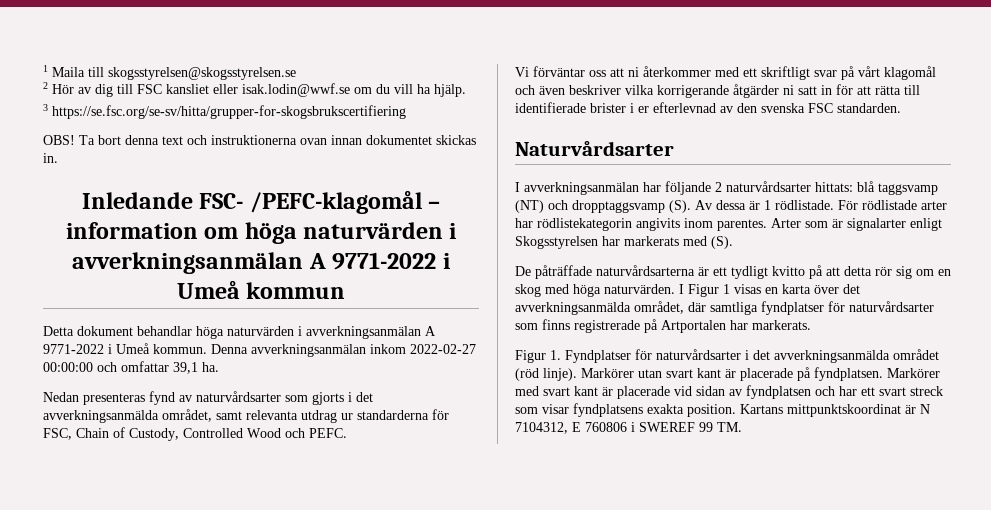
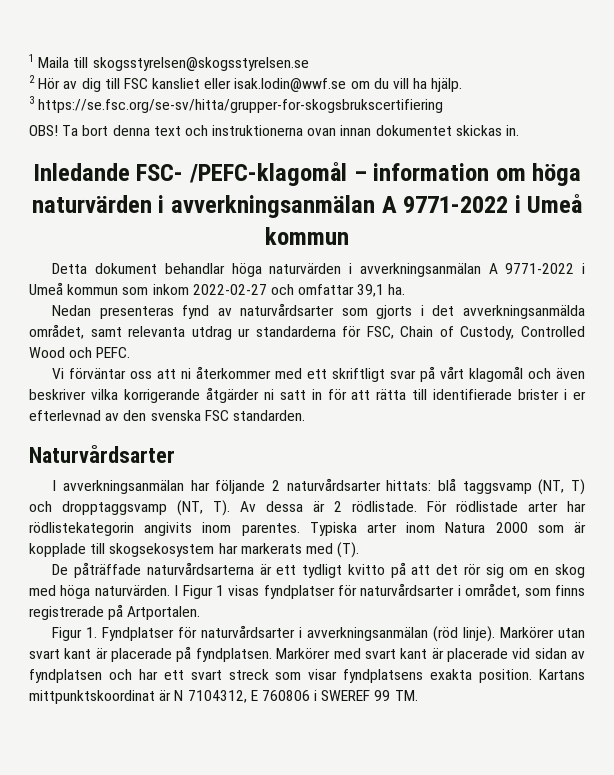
[153,344,366,357] kommun. Denna avverkningsanmälan -> [67,284,149,295] kommun som
[43,362,93,372] 00:00:00 -> (267, 289) none
[515,200,691,213] (NT) och dropptaggsvamp (S). -> [538,479,585,495] [29,500,230,516] (NT, T) och dropptaggsvamp (NT, T).
[764,200,771,210] 1 -> [334,501,342,512] 2
[771,218,942,231] [515,236,598,249] Arter som är signalarter enligt Skogsstyrelsen -> [309,522,586,536] [29,543,215,557] Typiska arter inom Natura 2000 som är kopplade till skogsekosystem
[711,236,733,249] (S). -> [337,542,360,558] (T).
[844,266,872,276] detta -> [436,564,459,575] det
[765,284,860,294] [515,301,758,315] en karta över det avverkningsanmälda området, där samtliga -> (260, 590) none
(934, 306) none -> [457,583,521,598] i området,
[661,320,811,333] Artportalen har markerats. -> [127,606,201,620] Artportalen.
[753,349,939,363] det avverkningsanmälda området -> [307,627,429,641] avverkningsanmälan

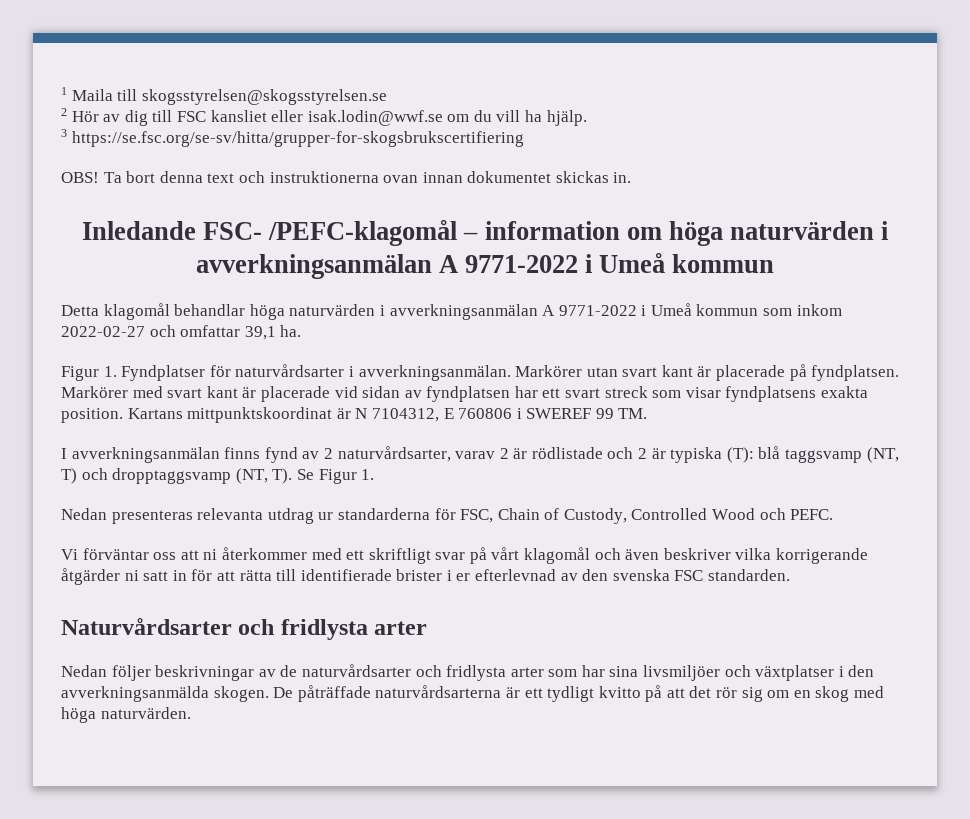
[95,263,158,274] dokument -> [103,303,170,320] klagomål
[52,303,585,319] [29,324,122,339] Nedan presenteras fynd av naturvårdsarter som gjorts i det avverkningsanmälda området, samt -> [61,364,900,381] [61,386,869,402] [61,407,648,423] [61,446,899,463] [61,468,375,484] [61,508,193,524] Figur 1. Fyndplatser för naturvårdsarter i avverkningsanmälan. Markörer utan svart kant är placerade på fyndplatsen. Markörer med svart kant är placerade vid sidan av fyndplatsen har ett svart streck som visar fyndplatsens exakta position. Kartans mittpunktskoordinat är N 7104312, E 760806 i SWEREF 99 TM. // I avverkningsanmälan finns fynd av 2 naturvårdsarter, varav 2 är rödlistade och 2 är typiska (T): blå taggsvamp (NT, T) och dropptaggsvamp (NT, T). Se Figur 1. // Nedan presenteras
[52,478,585,495] [29,500,586,516] [29,522,586,536] [29,542,360,558] // I avverkningsanmälan har följande 2 naturvårdsarter hittats: blå taggsvamp (NT, T) och dropptaggsvamp (NT, T). Av dessa är 2 rödlistade. För rödlistade arter har rödlistekategorin angivits inom parentes. Typiska arter inom Natura 2000 som är kopplade till skogsekosystem har markerats med (T). // -> [238,619,428,640] [61,664,875,681] [61,686,269,702] och fridlysta arter // Nedan följer beskrivningar av de naturvårdsarter och fridlysta arter som har sina livsmiljöer och växtplatser i den avverkningsanmälda skogen.
[174,583,585,599] [29,604,201,620] [52,625,585,642] [29,646,585,662] [29,669,585,683] [29,690,418,704] I Figur 1 visas fyndplatser för naturvårdsarter i området, som finns registrerade på Artportalen. // Figur 1. Fyndplatser för naturvårdsarter i avverkningsanmälan (röd linje). Markörer utan svart kant är placerade på fyndplatsen. Markörer med svart kant är placerade vid sidan av fyndplatsen och har ett svart streck som visar fyndplatsens exakta position. Kartans mittpunktskoordinat är N 7104312, E 760806 i SWEREF 99 TM. -> (191, 713) none

